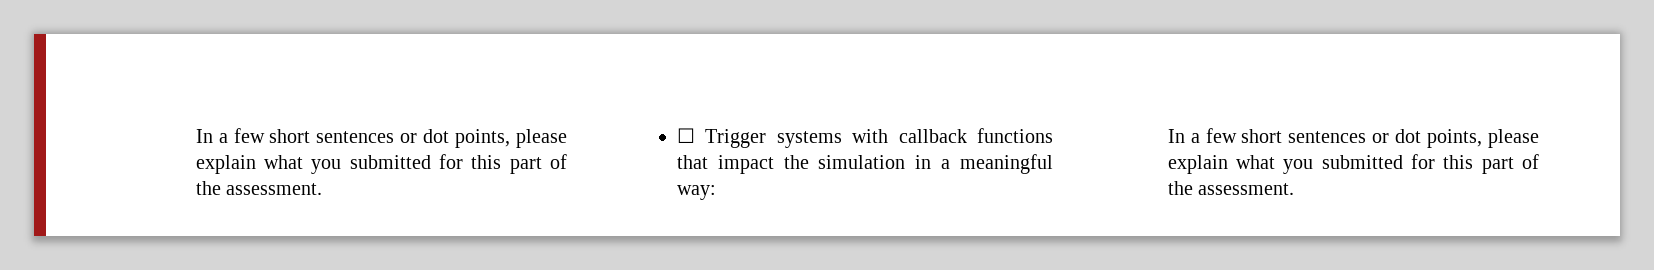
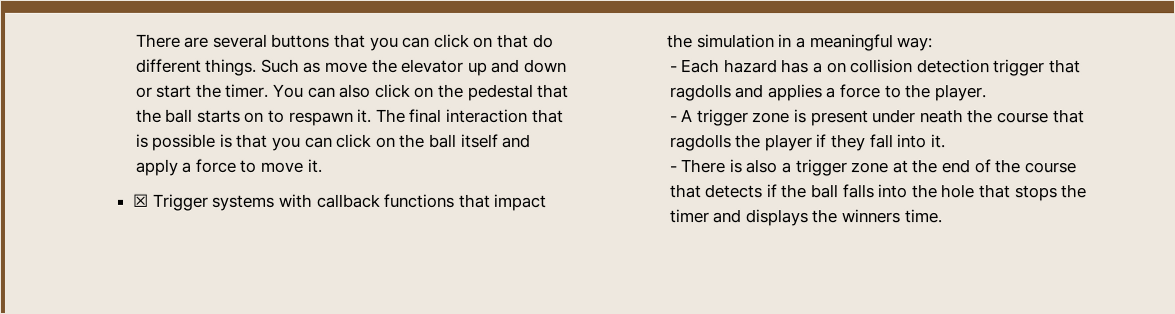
[195,128,567,148] [195,154,567,174] [195,181,323,195] [676,128,695,143] In a few short sentences or dot points, please explain what you submitted for this part of the assessment. // ☐ -> [135,33,554,51] [135,58,567,76] [135,83,570,101] [135,108,564,126] [135,133,532,151] [134,158,322,176] [132,193,149,207] There are several buttons that you can click on that do different things. Such as move the elevator up and down or start the timer. You can also click on the pedestal that the ball starts on to respawn it. The final interaction that is possible is that you can click on the ball itself and apply a force to move it. // ☒
[1167,128,1539,148] [1167,154,1539,174] [1167,181,1295,195] In a few short sentences or dot points, please explain what you submitted for this part of the assessment. -> [669,59,1081,77] [669,84,987,102] [669,109,1085,127] [669,134,946,152] [668,159,1076,177] [668,184,1087,202] [668,209,942,227] - Each hazard has a on collision detection trigger that ragdolls and applies a force to the player. // - A trigger zone is present under neath the course that ragdolls the player if they fall into it. // - There is also a trigger zone at the end of the course that detects if the ball falls into the hole that stops the timer and displays the winners time.

